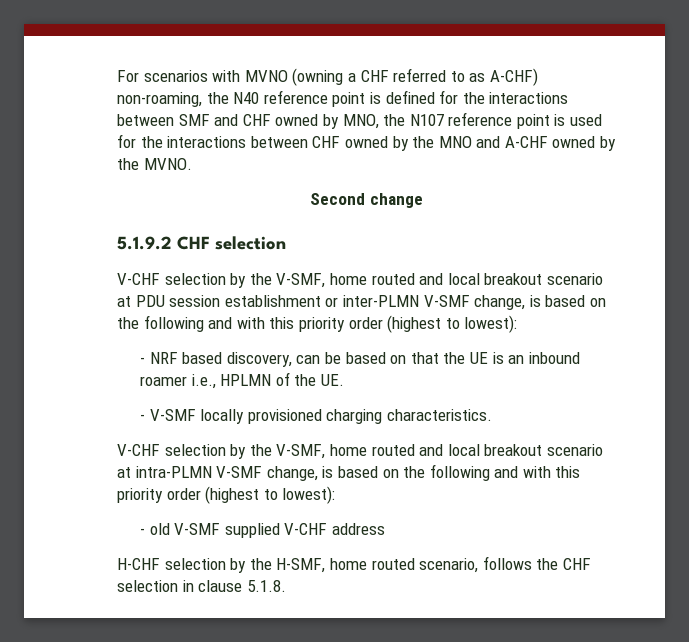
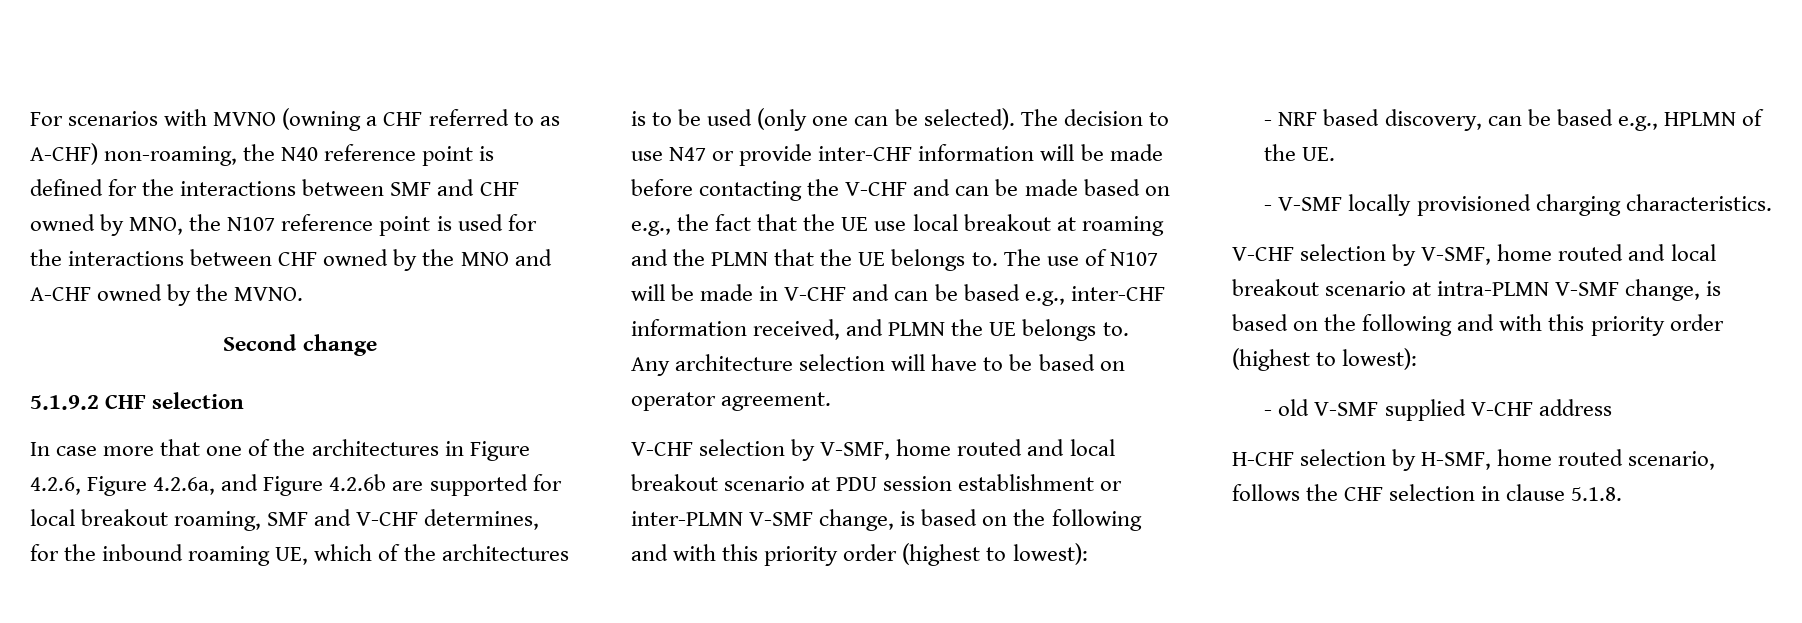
[117,273,272,288] // V-CHF selection by the -> [30,439,530,461] [30,474,562,496] [30,509,540,531] [30,544,569,566] [631,108,1169,131] [631,144,1163,166] [631,179,1170,201] [631,214,1164,236] [631,249,1158,271] [631,284,1165,306] [631,319,1129,341] [631,354,1125,376] [631,392,832,411] [631,439,816,461] // In case more that one of the architectures in Figure 4.2.6, Figure 4.2.6a, and Figure 4.2.6b are supported for local breakout roaming, SMF and V-CHF determines, for the inbound roaming UE, which of the architectures is to be used (only one can be selected). The decision to use N47 or provide inter-CHF information will be made before contacting the V-CHF and can be made based on e.g., the fact that the UE use local breakout at roaming and the PLMN that the UE belongs to. The use of N107 will be made in V-CHF and can be based e.g., inter-CHF information received, and PLMN the UE belongs to. Any architecture selection will have to be based on operator agreement. // V-CHF selection by
[390,352,580,364] [140,374,216,389] on that the UE is an inbound roamer i.e., -> [1617,116,1658,131] e.g.,
[249,444,272,456] the -> (1417, 255) none
[249,558,272,570] the -> (1417, 460) none

